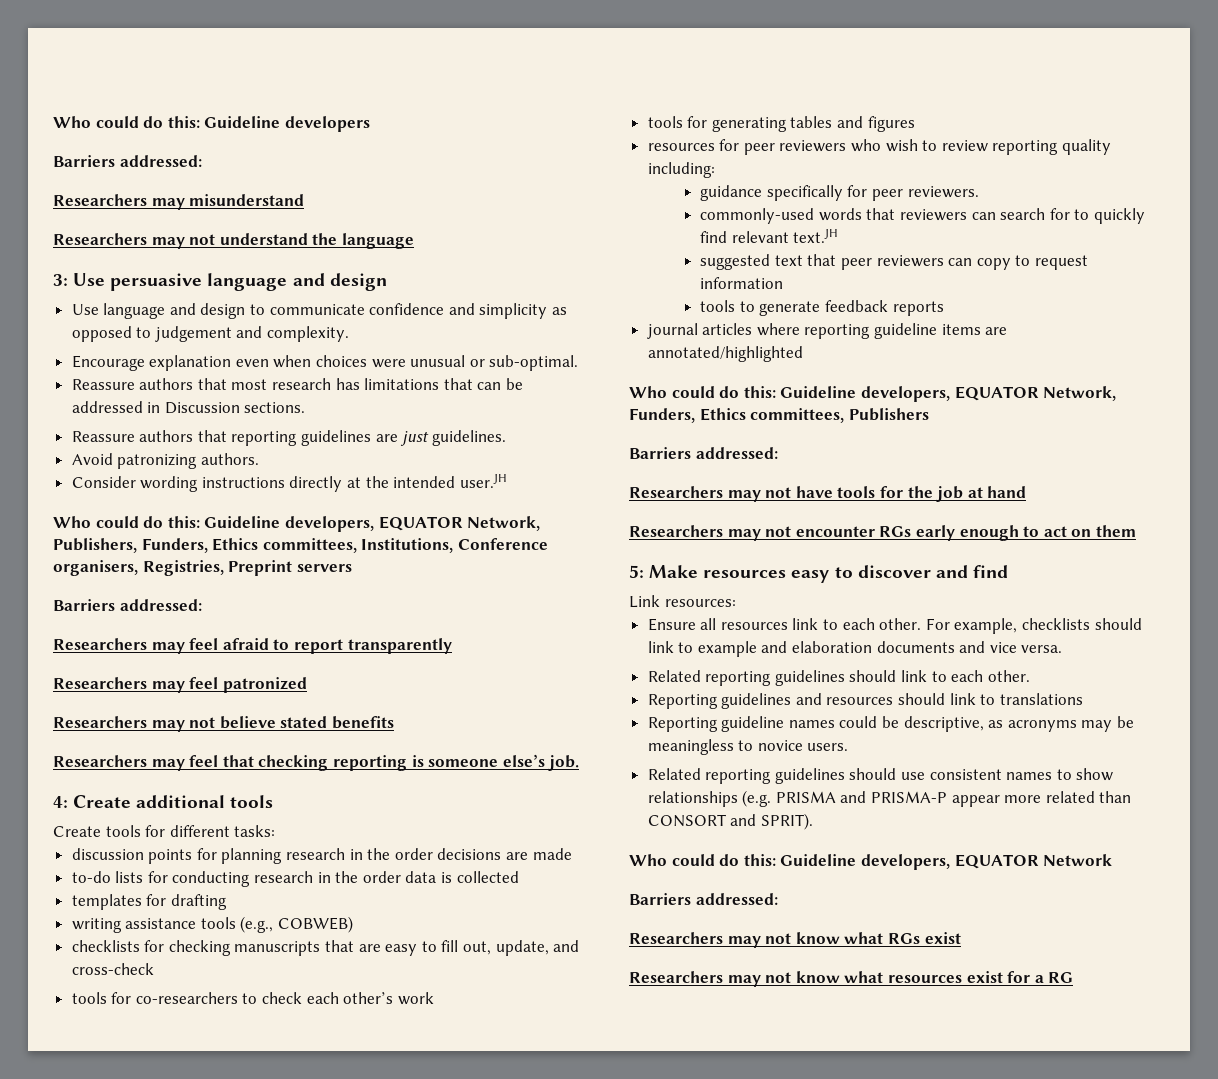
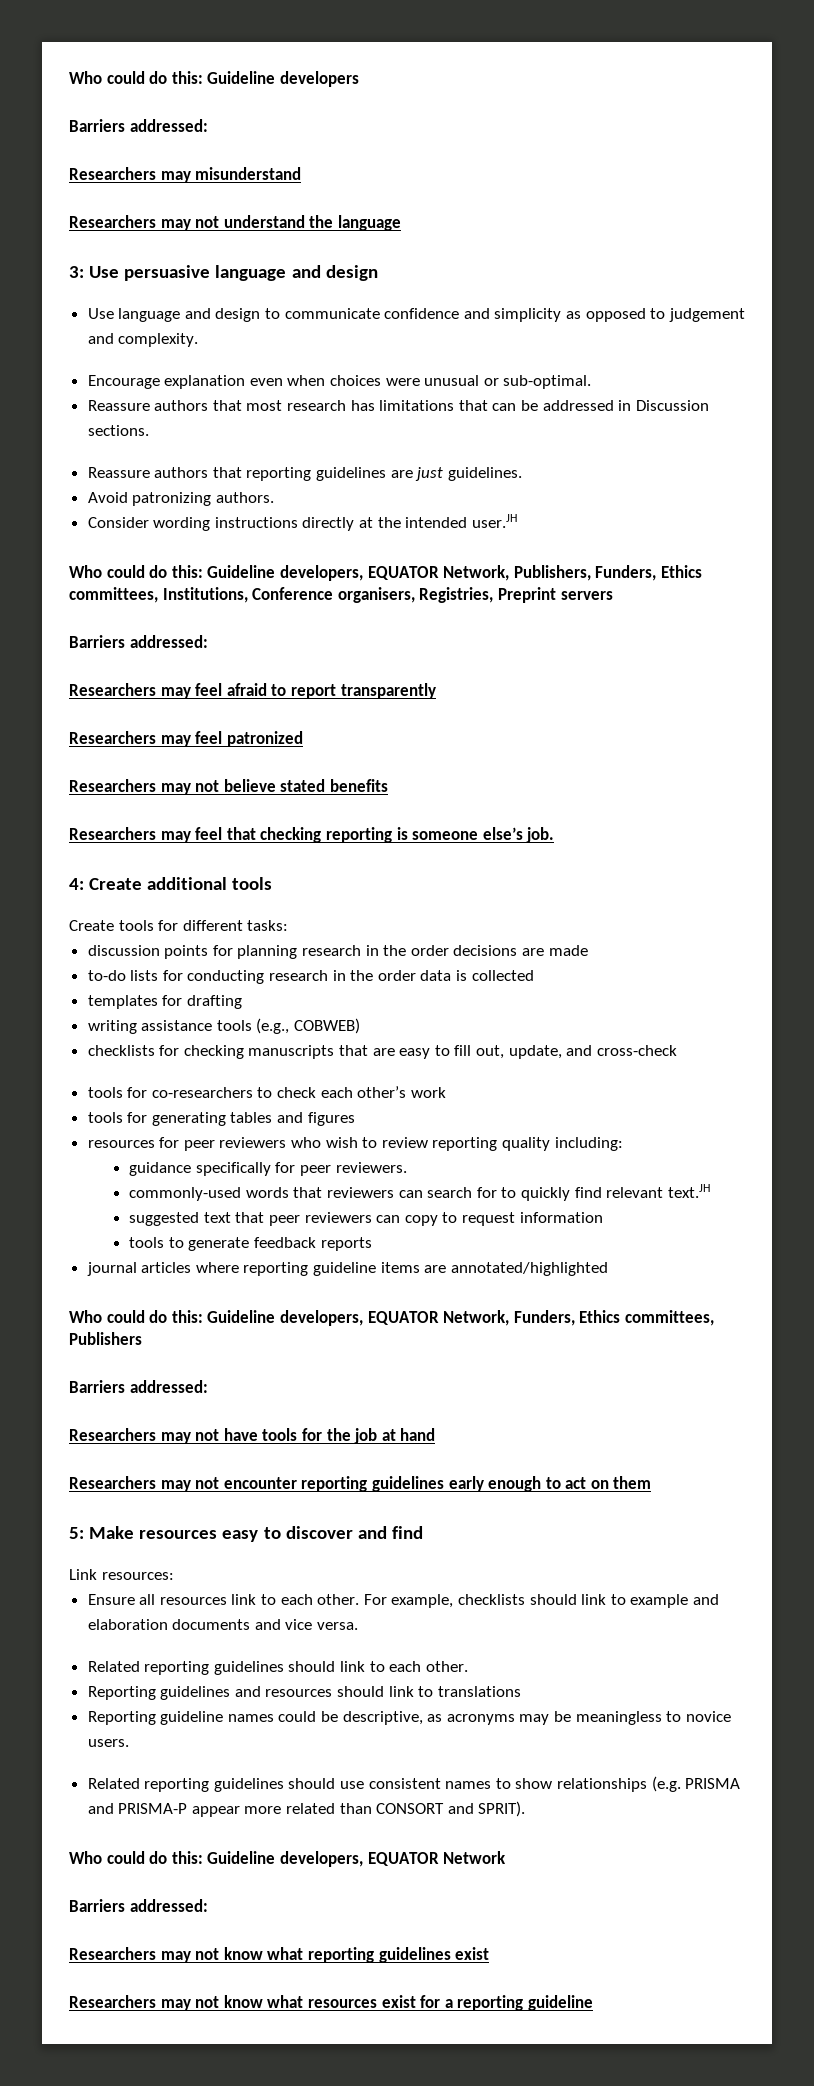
[879,526,912,537] RGs -> [301,1476,444,1492] reporting guidelines
[887,933,920,944] RGs -> [307,1947,451,1963] reporting guidelines
[1048,972,1074,983] RG -> [457,1995,593,2011] reporting guideline

